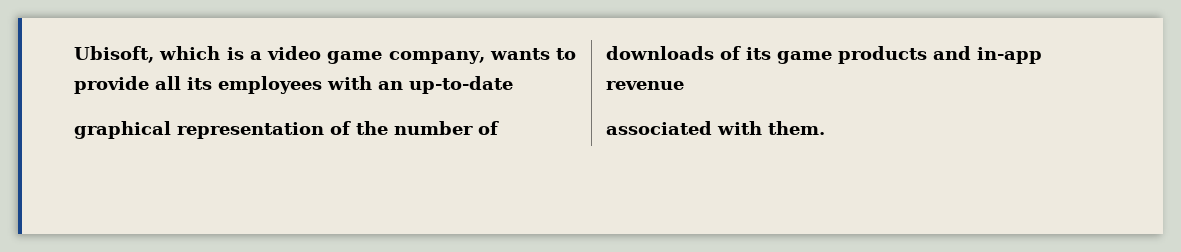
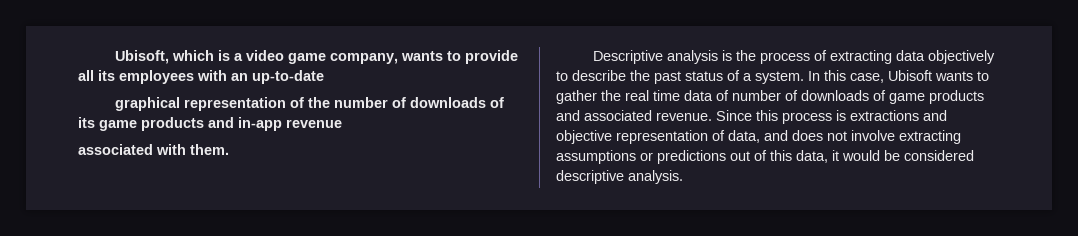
(825, 128) none -> [592,50,995,64] [556,70,989,84] [556,90,984,104] [556,110,947,124] [556,130,961,144] [556,150,974,164] [556,170,683,184] // Descriptive analysis is the process of extracting data objectively to describe the past status of a system. In this case, Ubisoft wants to gather the real time data of number of downloads of game products and associated revenue. Since this process is extractions and objective representation of data, and does not involve extracting assumptions or predictions out of this data, it would be considered descriptive analysis.

